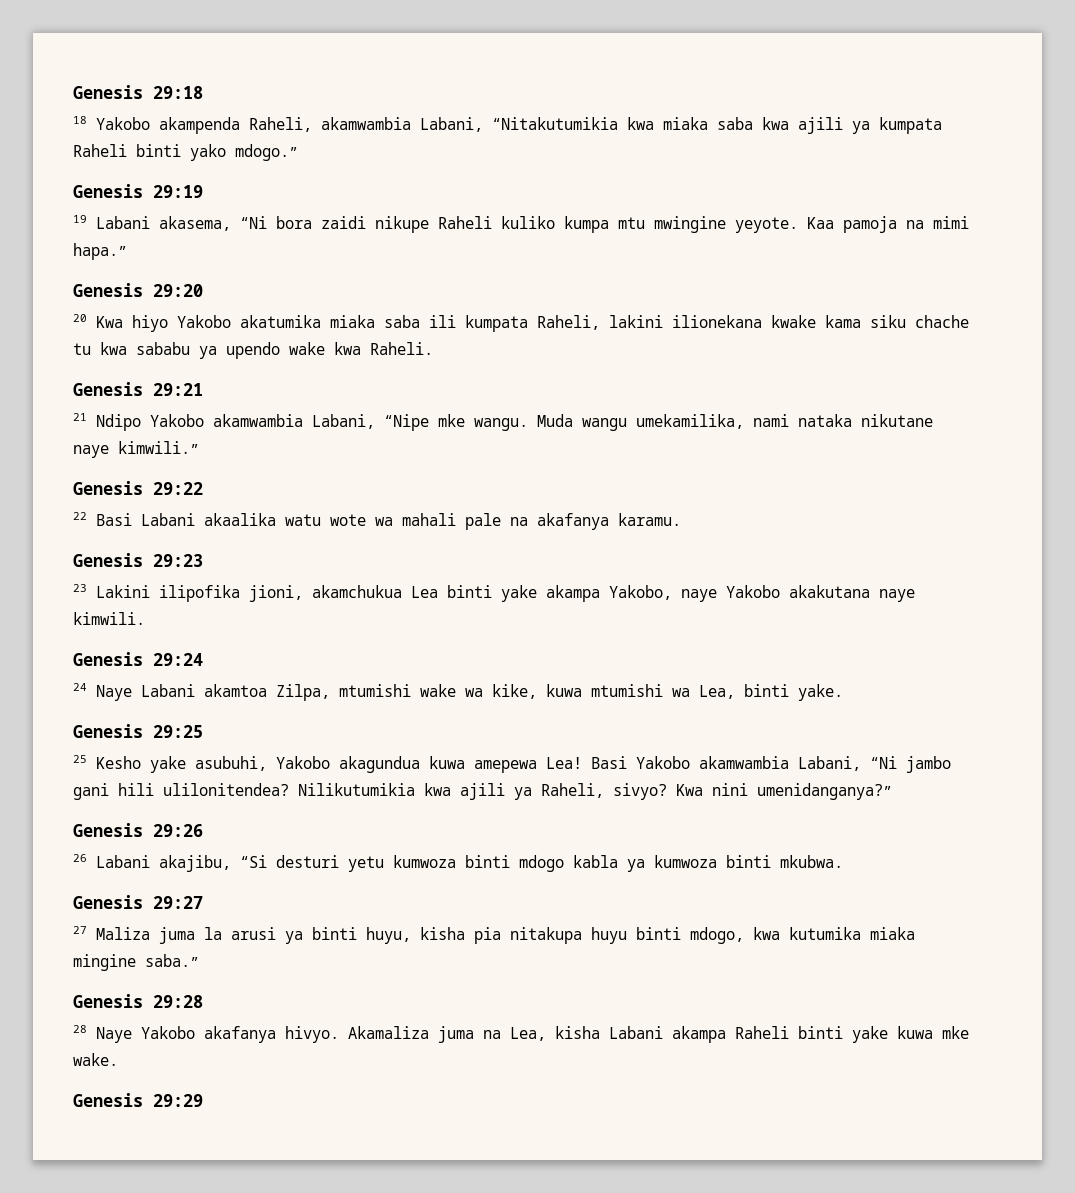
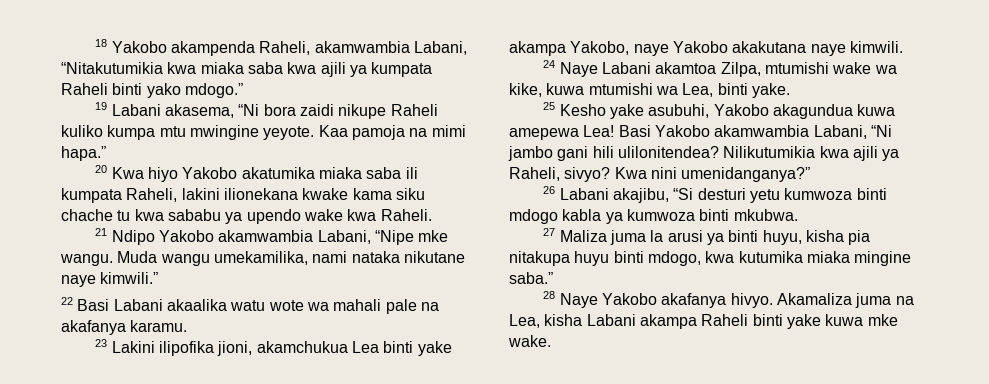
[73,85,203,99] Genesis 29:18 // -> (95, 43) none
[73,184,203,198] // Genesis 29:19 -> (243, 90) none
[73,283,203,297] // Genesis 29:20 -> (106, 153) none
[73,382,203,396] // Genesis 29:21 -> (432, 215) none
[73,481,203,495] // Genesis 29:22 -> (159, 278) none
[73,553,203,567] // Genesis 29:23 -> (188, 326) none
[73,652,203,666] // Genesis 29:24 -> (903, 47) none
[73,724,203,738] // Genesis 29:25 -> (790, 90) none
[73,823,203,837] // Genesis 29:26 -> (811, 174) none
[73,895,203,909] // Genesis 29:27 -> (798, 215) none
[73,994,203,1008] // Genesis 29:28 -> (553, 278) none
[73,1093,203,1107] // Genesis 29:29 -> (551, 341) none

